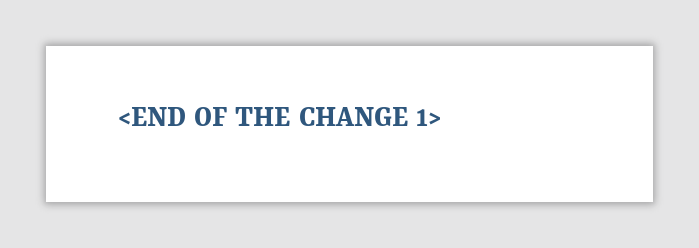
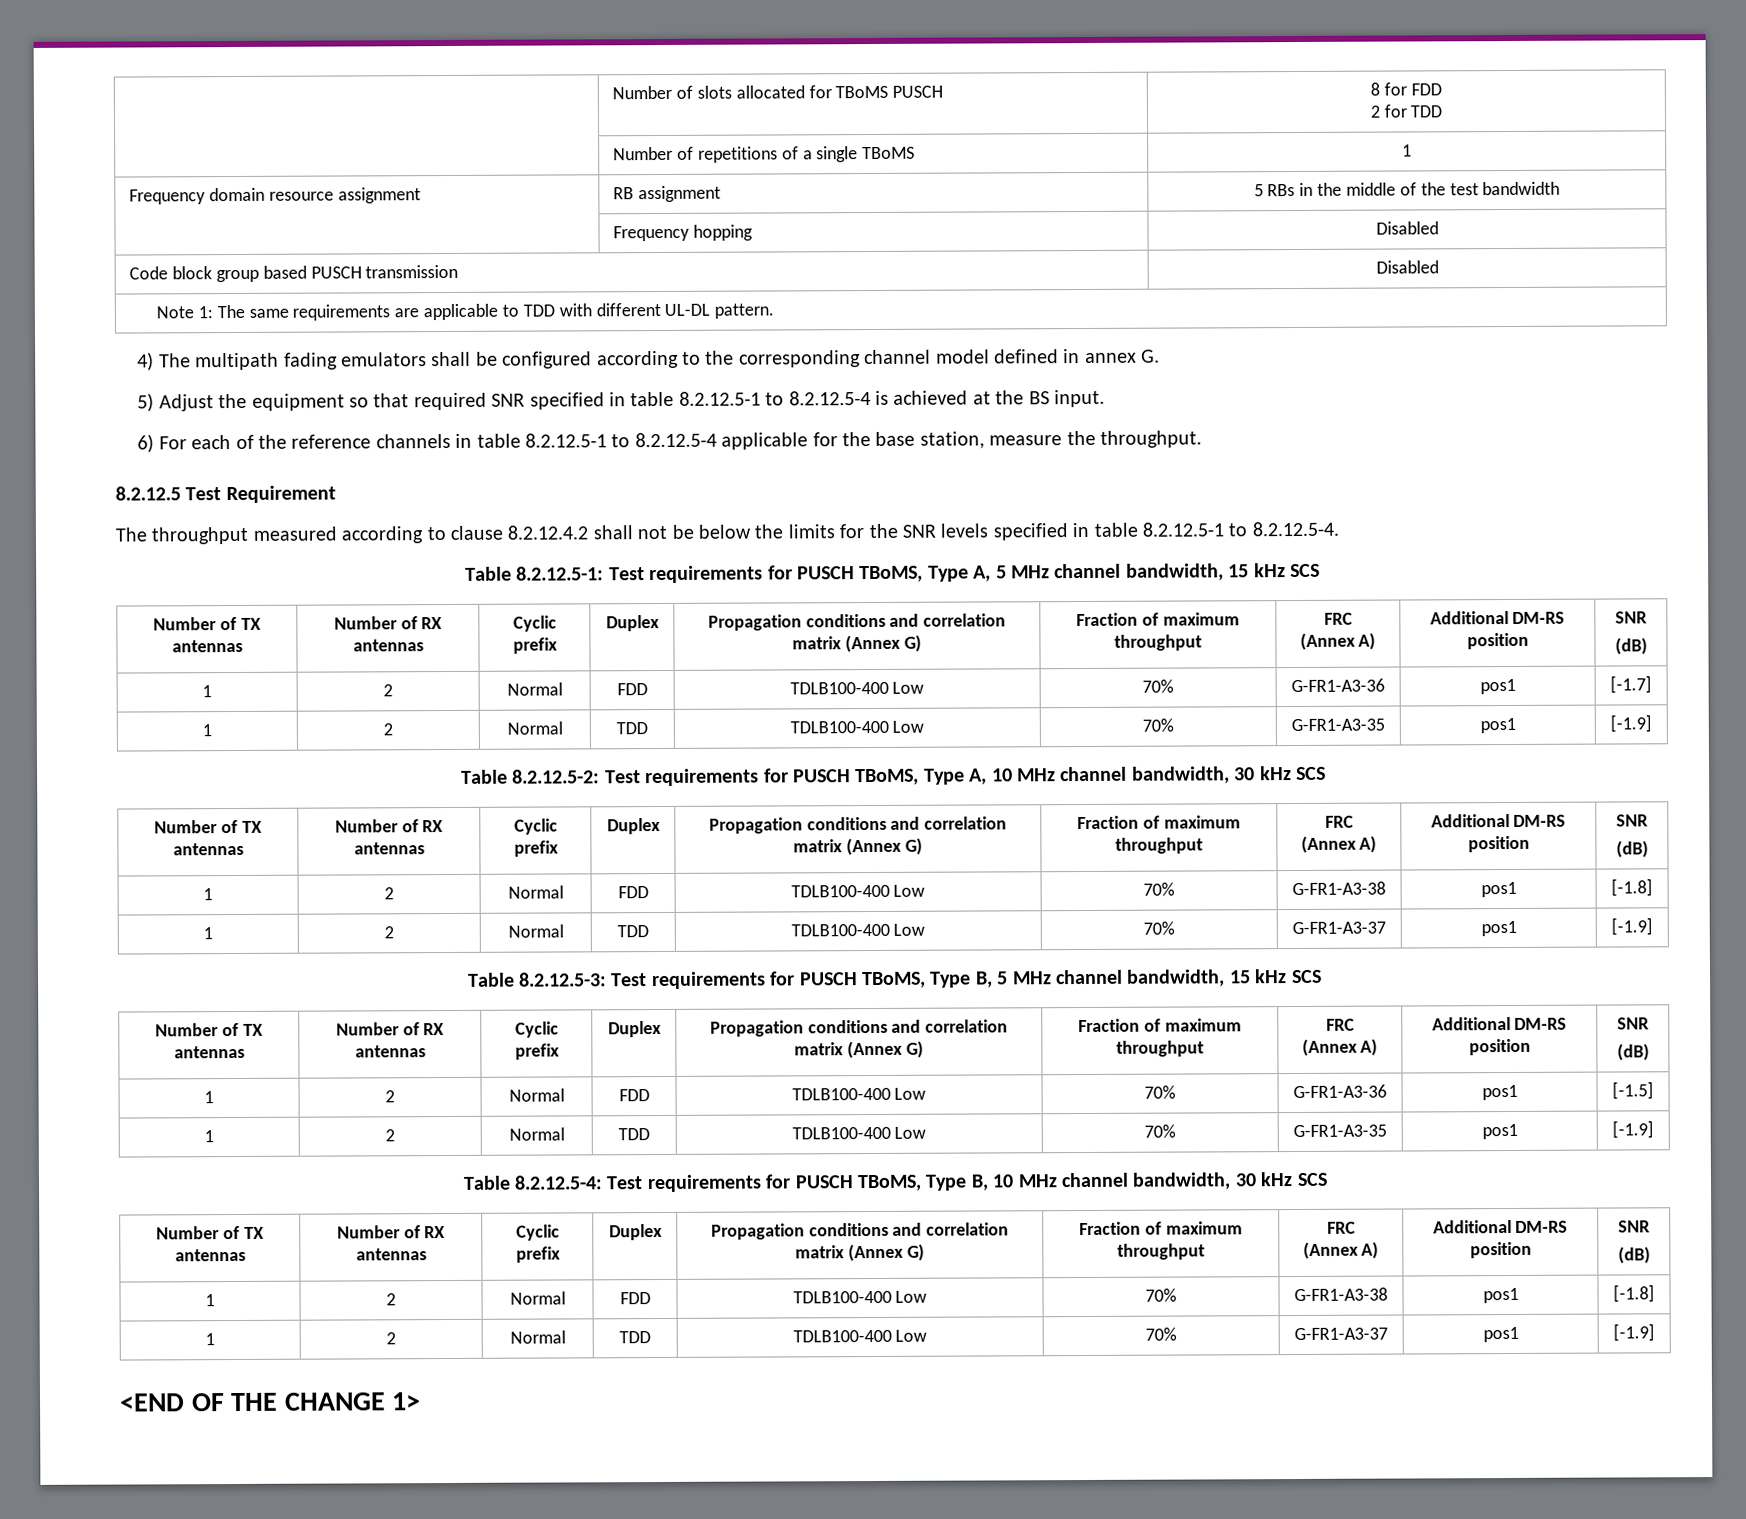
(118, 116) none -> [612,85,944,100] [1370,82,1442,96] [1369,104,1443,118] [613,146,916,163] [1402,144,1412,157] [129,187,421,205] [613,185,721,203] [1253,181,1561,197] [613,224,753,242] [1375,221,1439,235] [129,264,459,283] [1375,260,1439,274] [155,302,775,321] [137,349,1161,371] [137,389,1106,412] [137,430,1203,453] [115,485,336,504] [115,521,1339,545] [465,563,1320,584] [153,616,261,631] [171,639,243,653] [333,616,443,630] [352,639,424,652] [512,615,557,632] [512,637,558,654] [605,615,660,632] [707,613,1007,631] [792,634,922,653] [1076,612,1240,627] [1114,634,1202,651] [1323,612,1353,625] [1299,632,1377,650] [1429,611,1566,625] [1466,632,1529,650] [1615,611,1647,624] [1614,637,1648,655] [202,685,212,698] [383,684,393,697] [506,682,563,696] [616,683,648,696] [789,681,925,695] [1142,679,1174,693] [1291,678,1385,693] [1479,678,1516,695] [1610,675,1652,694] [202,724,212,737] [383,723,393,736] [506,721,563,735] [616,722,648,735] [789,720,925,734] [1142,718,1174,732] [1291,718,1385,732] [1479,717,1516,734] [1610,714,1652,733] [461,766,1326,787] [154,819,262,834] [172,842,244,856] [334,819,444,833] [353,842,425,855] [513,818,558,835] [513,840,559,857] [606,818,661,835] [708,816,1008,834] [793,837,923,856] [1077,815,1241,830] [1115,837,1203,854] [1324,815,1354,828] [1300,835,1378,853] [1430,814,1567,828] [1467,835,1530,853] [1616,814,1648,827] [1615,840,1649,858] [203,888,213,901] [384,887,394,900] [507,885,564,899] [617,886,649,899] [790,884,926,898] [1143,882,1175,896] [1292,881,1386,896] [1480,881,1517,898] [1611,878,1653,897] [203,927,213,940] [384,926,394,939] [507,924,564,938] [617,925,649,938] [790,923,926,937] [1143,921,1175,935] [1292,921,1386,935] [1480,920,1517,937] [1611,917,1653,936] [467,969,1322,990] [155,1022,263,1037] [173,1045,245,1059] [335,1022,445,1036] [354,1045,426,1058] [514,1021,559,1038] [514,1043,560,1060] [607,1021,662,1038] [709,1019,1009,1037] [794,1040,924,1059] [1078,1018,1242,1033] [1116,1040,1204,1057] [1325,1018,1355,1031] [1301,1038,1379,1056] [1431,1017,1568,1031] [1468,1038,1531,1056] [1617,1017,1649,1030] [1616,1043,1650,1061] [204,1091,214,1104] [385,1090,395,1103] [508,1088,565,1102] [618,1089,650,1102] [791,1087,927,1101] [1144,1085,1176,1099] [1293,1084,1387,1099] [1481,1084,1518,1101] [1612,1081,1654,1100] [204,1130,214,1143] [385,1129,395,1142] [508,1127,565,1141] [618,1128,650,1141] [791,1126,927,1140] [1144,1124,1176,1138] [1293,1124,1387,1138] [1481,1123,1518,1140] [1612,1120,1654,1139] [462,1172,1328,1193] [156,1225,264,1240] [174,1248,246,1262] [336,1225,446,1239] [355,1248,427,1261] [515,1224,560,1241] [515,1246,561,1263] [608,1223,663,1241] [710,1222,1010,1240] [795,1243,925,1262] [1079,1221,1243,1236] [1117,1243,1205,1260] [1326,1221,1356,1234] [1302,1241,1380,1259] [1432,1219,1569,1234] [1469,1241,1532,1259] [1618,1220,1650,1233] [1617,1246,1651,1264] [205,1294,215,1307] [386,1293,396,1306] [509,1291,566,1305] [619,1292,651,1305] [792,1290,928,1304] [1145,1288,1177,1302] [1294,1287,1388,1302] [1482,1287,1519,1304] [1613,1284,1655,1303] [205,1333,215,1346] [386,1332,396,1345] [509,1330,566,1344] [619,1331,651,1344] [792,1329,928,1343] [1145,1327,1177,1341] [1294,1327,1388,1341] [1482,1326,1519,1343] [1613,1323,1655,1342] | Number of slots allocated for TBoMS PUSCH | 8 for FDD // 2 for TDD // | Number of repetitions of a single TBoMS | 1 // Frequency domain resource assignment | RB assignment | 5 RBs in the middle of the test bandwidth // | Frequency hopping | Disabled // Code block group based PUSCH transmission | Disabled // Note 1: The same requirements are applicable to TDD with different UL-DL pattern. // 4) The multipath fading emulators shall be configured according to the corresponding channel model defined in annex G. // 5) Adjust the equipment so that required SNR specified in table 8.2.12.5-1 to 8.2.12.5-4 is achieved at the BS input. // 6) For each of the reference channels in table 8.2.12.5-1 to 8.2.12.5-4 applicable for the base station, measure the throughput. // 8.2.12.5 Test Requirement // The throughput measured according to clause 8.2.12.4.2 shall not be below the limits for the SNR levels specified in table 8.2.12.5-1 to 8.2.12.5-4. // Table 8.2.12.5-1: Test requirements for PUSCH TBoMS, Type A, 5 MHz channel bandwidth, 15 kHz SCS // Number of TX antennas | Number of RX antennas | Cyclic prefix | Duplex | Propagation conditions and correlation matrix (Annex G) | Fraction of maximum throughput | FRC // (Annex A) | Additional DM-RS position | SNR // (dB) // 1 | 2 | Normal | FDD | TDLB100-400 Low | 70% | G-FR1-A3-36 | pos1 | [-1.7] // 1 | 2 | Normal | TDD | TDLB100-400 Low | 70% | G-FR1-A3-35 | pos1 | [-1.9] // Table 8.2.12.5-2: Test requirements for PUSCH TBoMS, Type A, 10 MHz channel bandwidth, 30 kHz SCS // Number of TX antennas | Number of RX antennas | Cyclic prefix | Duplex | Propagation conditions and correlation matrix (Annex G) | Fraction of maximum throughput | FRC // (Annex A) | Additional DM-RS position | SNR // (dB) // 1 | 2 | Normal | FDD | TDLB100-400 Low | 70% | G-FR1-A3-38 | pos1 | [-1.8] // 1 | 2 | Normal | TDD | TDLB100-400 Low | 70% | G-FR1-A3-37 | pos1 | [-1.9] // Table 8.2.12.5-3: Test requirements for PUSCH TBoMS, Type B, 5 MHz channel bandwidth, 15 kHz SCS // Number of TX antennas | Number of RX antennas | Cyclic prefix | Duplex | Propagation conditions and correlation matrix (Annex G) | Fraction of maximum throughput | FRC // (Annex A) | Additional DM-RS position | SNR // (dB) // 1 | 2 | Normal | FDD | TDLB100-400 Low | 70% | G-FR1-A3-36 | pos1 | [-1.5] // 1 | 2 | Normal | TDD | TDLB100-400 Low | 70% | G-FR1-A3-35 | pos1 | [-1.9] // Table 8.2.12.5-4: Test requirements for PUSCH TBoMS, Type B, 10 MHz channel bandwidth, 30 kHz SCS // Number of TX antennas | Number of RX antennas | Cyclic prefix | Duplex | Propagation conditions and correlation matrix (Annex G) | Fraction of maximum throughput | FRC // (Annex A) | Additional DM-RS position | SNR // (dB) // 1 | 2 | Normal | FDD | TDLB100-400 Low | 70% | G-FR1-A3-38 | pos1 | [-1.8] // 1 | 2 | Normal | TDD | TDLB100-400 Low | 70% | G-FR1-A3-37 | pos1 | [-1.9] //

